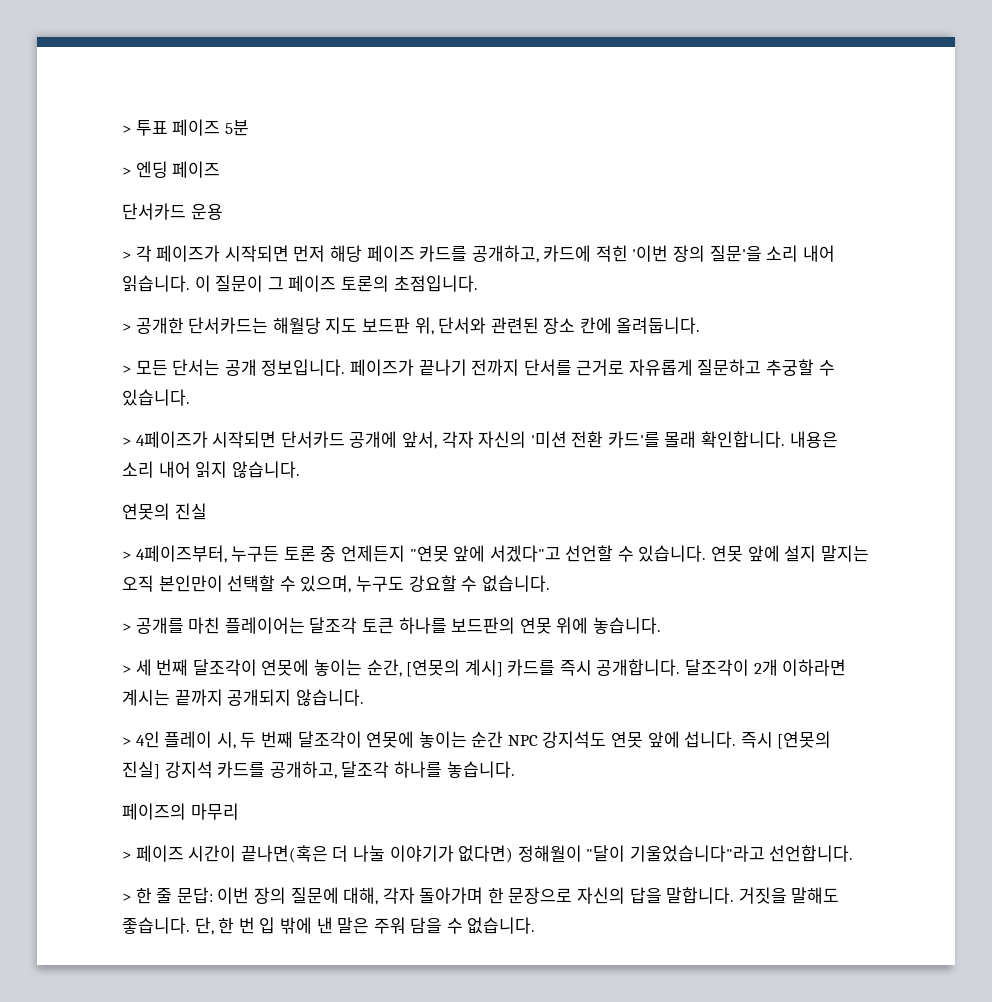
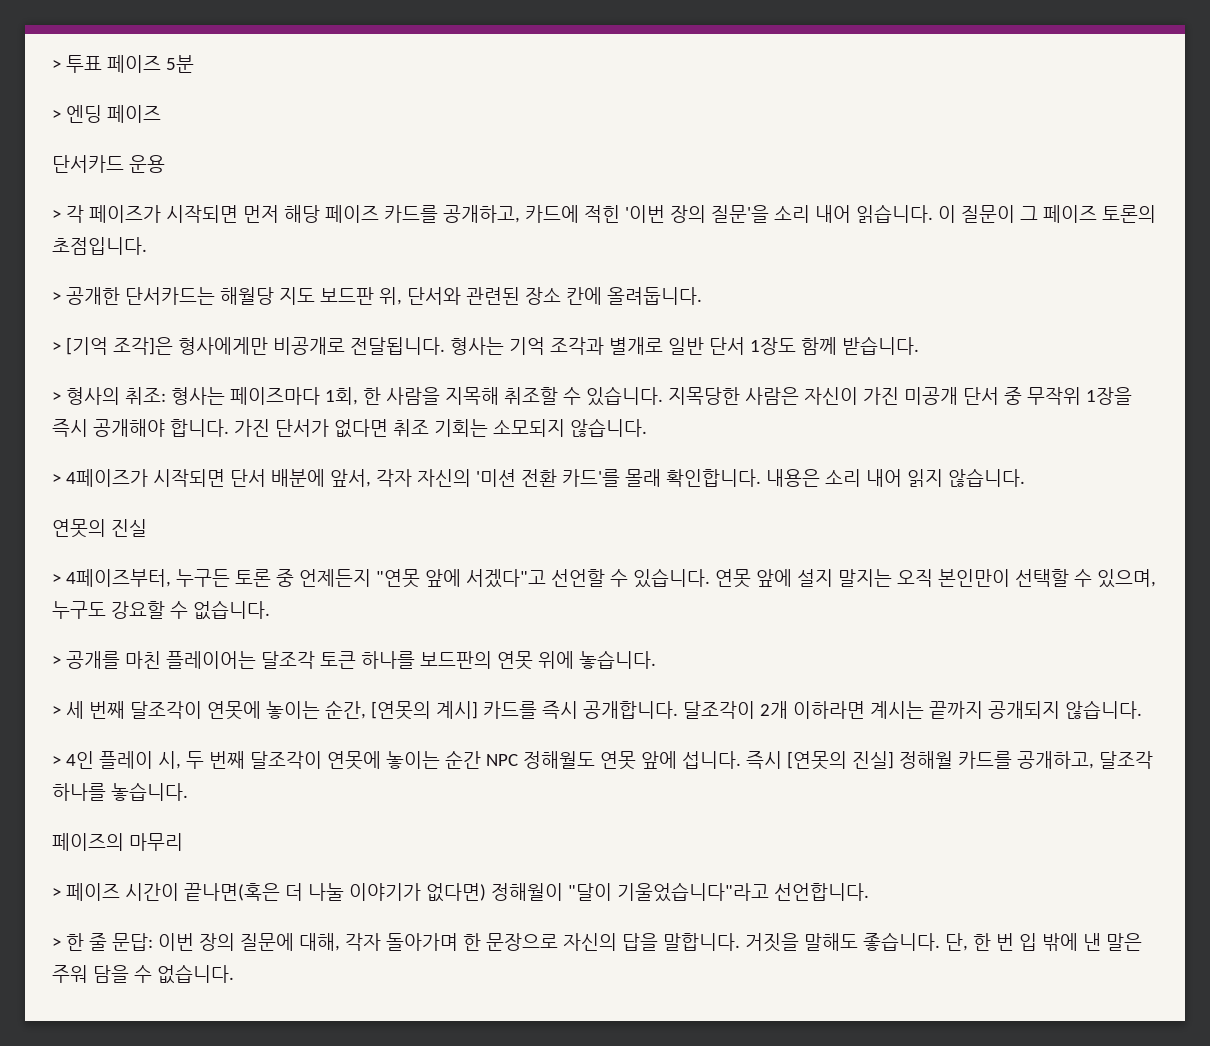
[135,359,835,376] [122,389,190,406] 모든 단서는 공개 정보입니다. 페이즈가 끝나기 전까지 단서를 근거로 자유롭게 질문하고 추궁할 수 있습니다. -> [65,336,919,355] [52,386,1132,406] [52,418,647,438] [기억 조각]은 형사에게만 비공개로 전달됩니다. 형사는 기억 조각과 별개로 일반 단서 1장도 함께 받습니다. // > 형사의 취조: 형사는 페이즈마다 1회, 한 사람을 지목해 취조할 수 있습니다. 지목당한 사람은 자신이 가진 미공개 단서 중 무작위 1장을 즉시 공개해야 합니다. 가진 단서가 없다면 취조 기회는 소모되지 않습니다.
[280,431,398,448] 단서카드 공개에 -> [229,469,325,487] 단서 배분에
[542,731,607,748] 강지석도 -> [522,751,595,769] 정해월도
[164,761,213,778] 강지석 -> [898,751,953,769] 정해월

